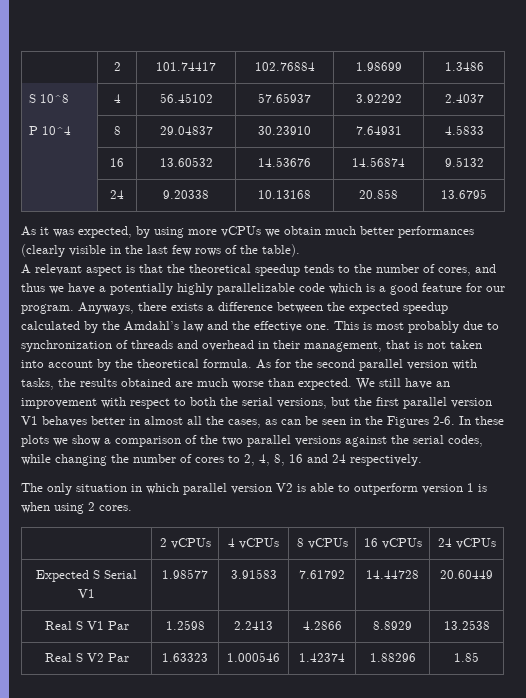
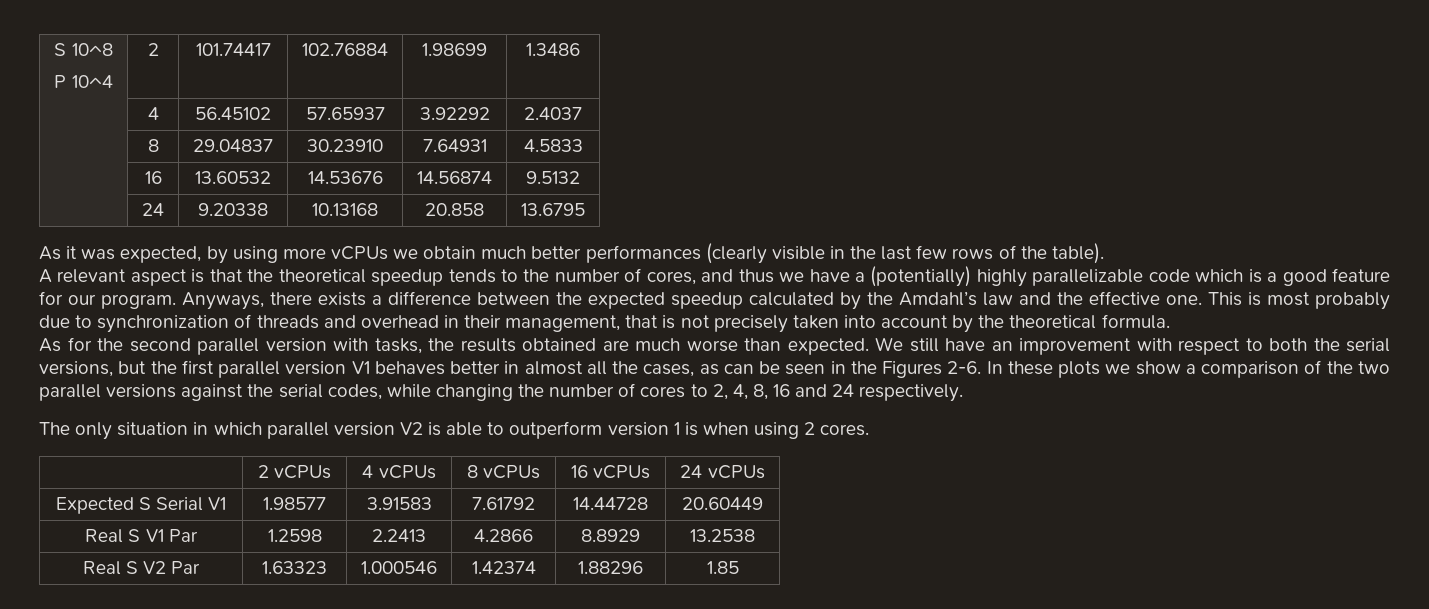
(113, 66) none -> [54,43,113,56] [54,75,113,88] S 10^8 // P 10^4
[28,94,69,103] S 10^8 -> (580, 49) none
[28,126,71,135] P 10^4 -> (582, 113) none
[110,283,173,295] potentially -> [870,266,972,287] (potentially)
(446, 345) none -> [713,315,788,333] precisely
(252, 363) none -> (1170, 321) //

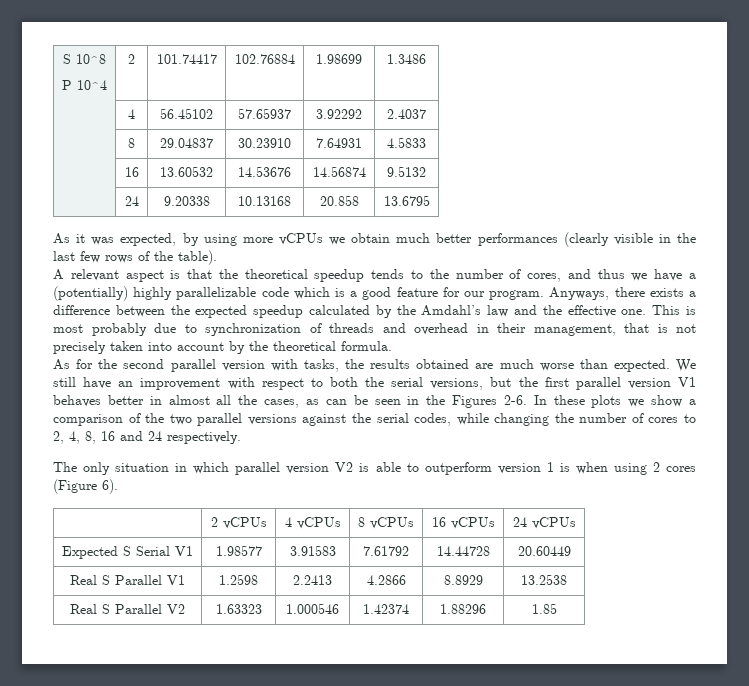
[820,424,870,436] cores. -> [665,466,696,472] [53,479,118,494] cores (Figure 6).
[145,529,198,542] V1 Par -> [115,575,185,585] Parallel V1
[143,561,201,574] V2 Par -> [115,604,185,614] Parallel V2

